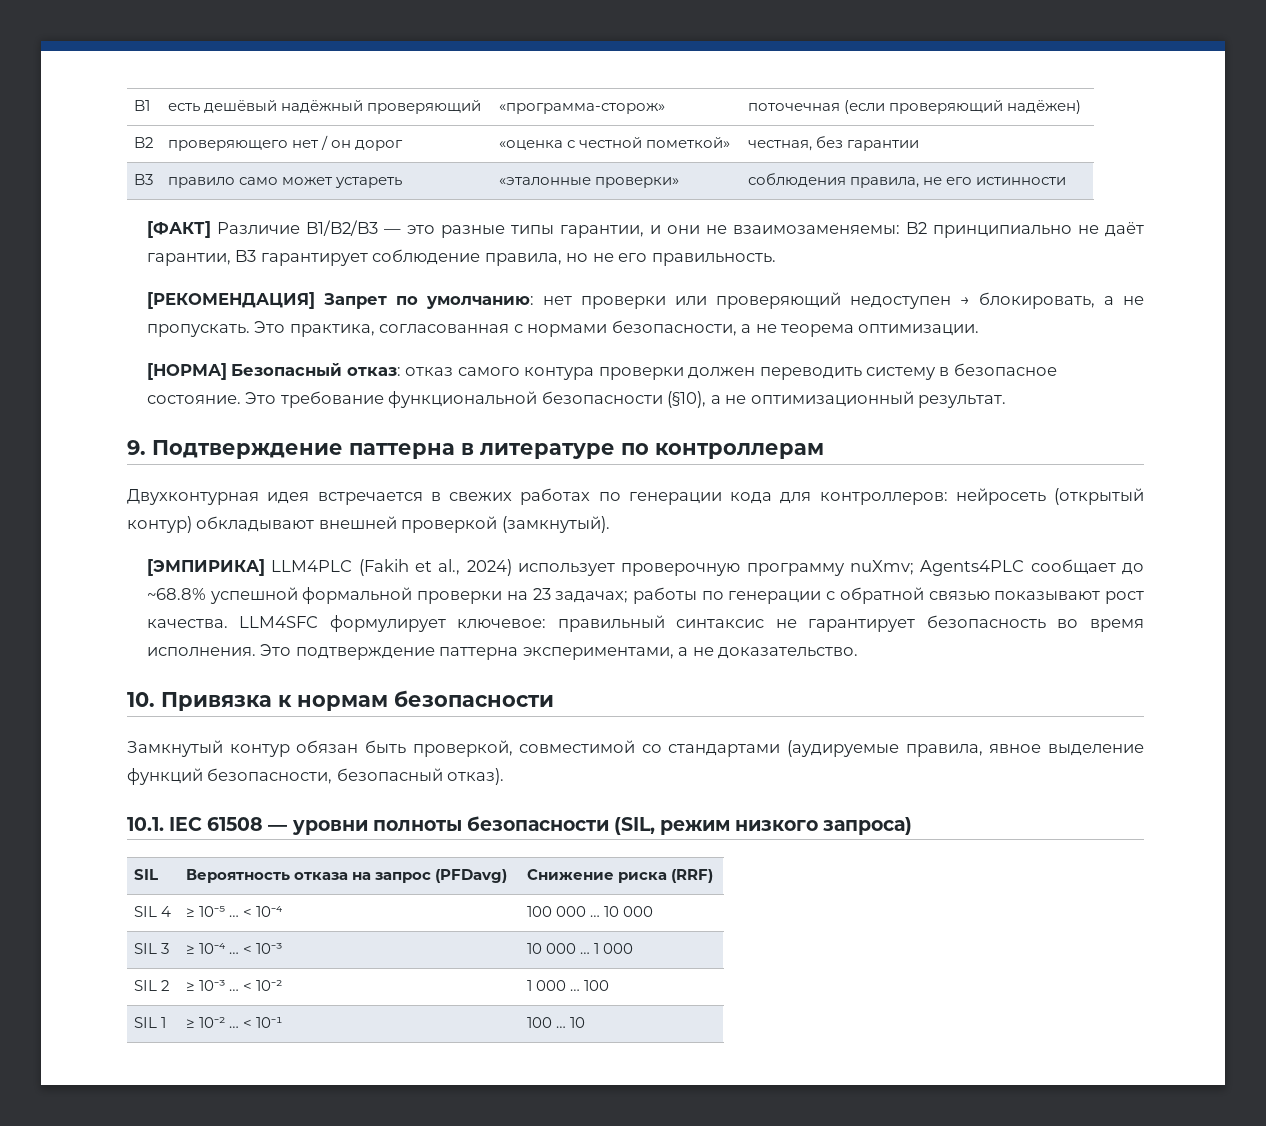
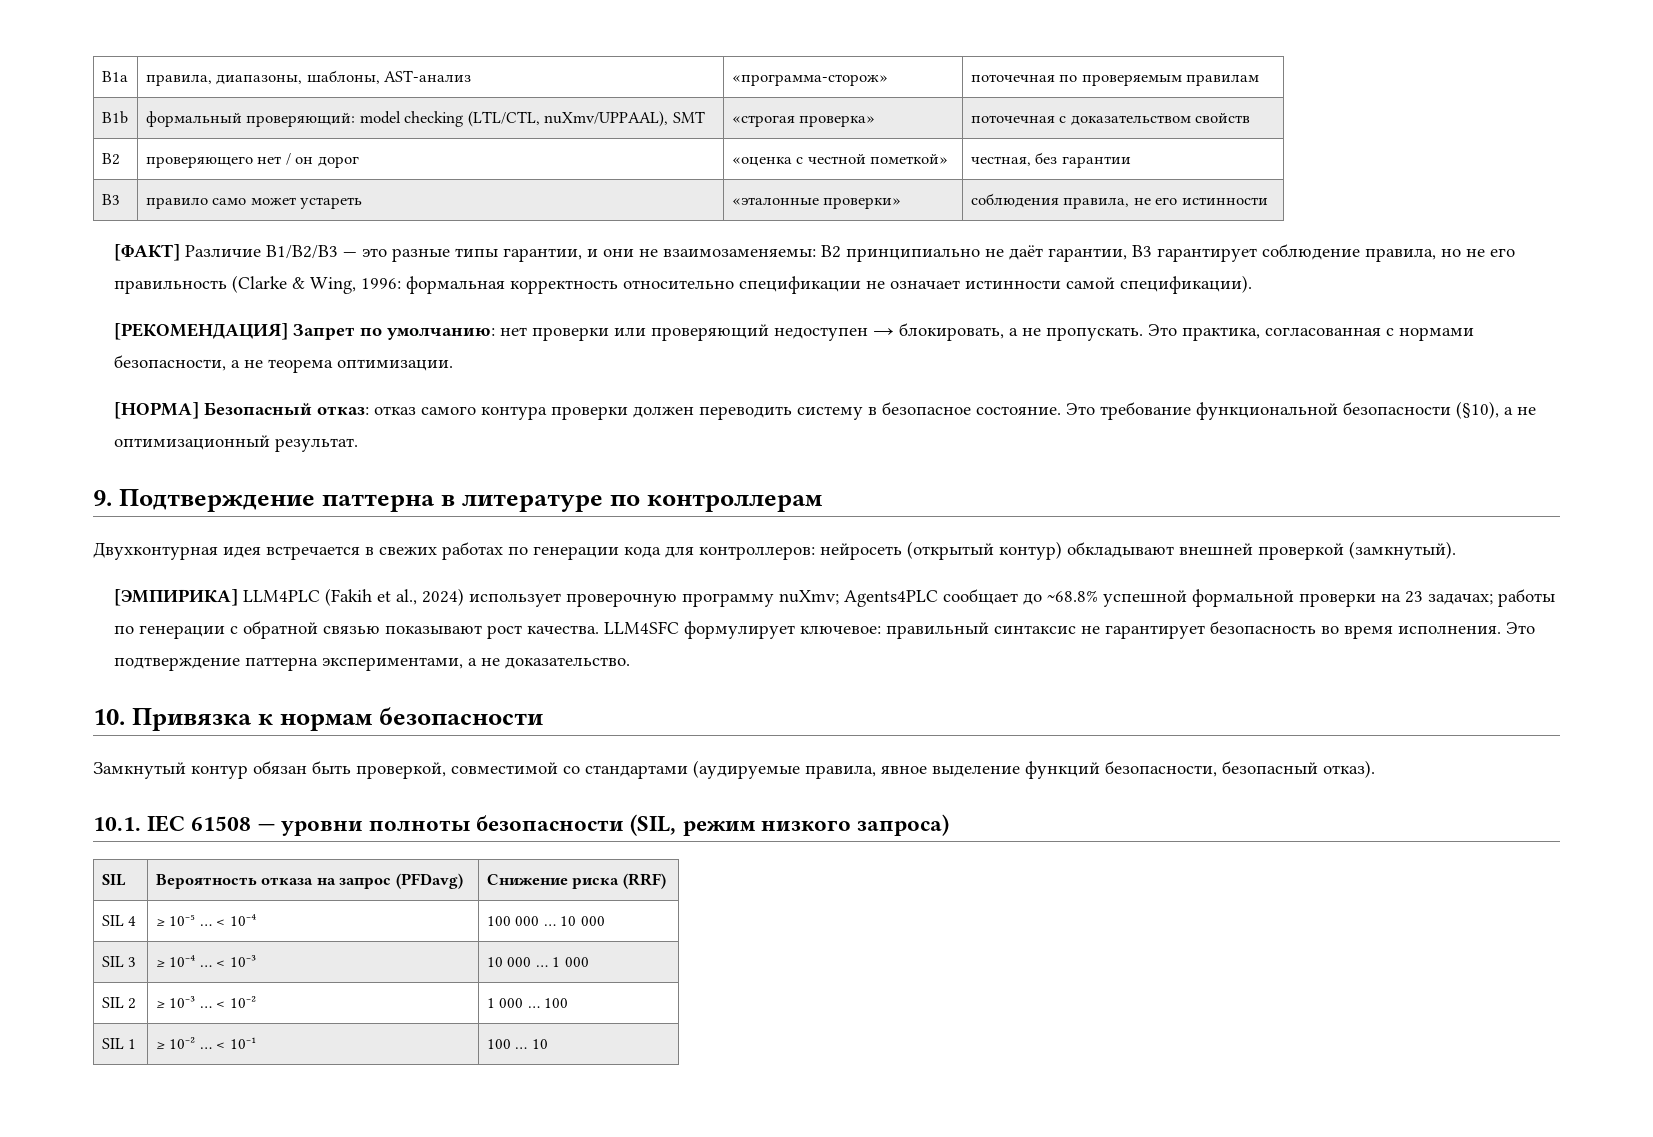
[133,100,150,111] [167,100,481,114] [498,103,665,114] [747,100,1081,114] B1 | есть дешёвый надёжный проверяющий | «программа-сторож» | поточечная (если проверяющий надёжен) -> [101,71,128,82] [145,70,472,86] [731,74,888,86] [970,74,1260,86] [101,111,128,124] [145,111,705,127] [731,115,876,127] [970,113,1251,126] B1a | правила, диапазоны, шаблоны, AST-анализ | «программа-сторож» | поточечная по проверяемым правилам // B1b | формальный проверяющий: model checking (LTL/CTL, nuXmv/UPPAAL), SMT | «строгая проверка» | поточечная с доказательством свойств
[651,253,776,266] правильность. -> [113,275,1252,294] правильность (Clarke & Wing, 1996: формальная корректность относительно спецификации не означает истинности самой спецификации).

